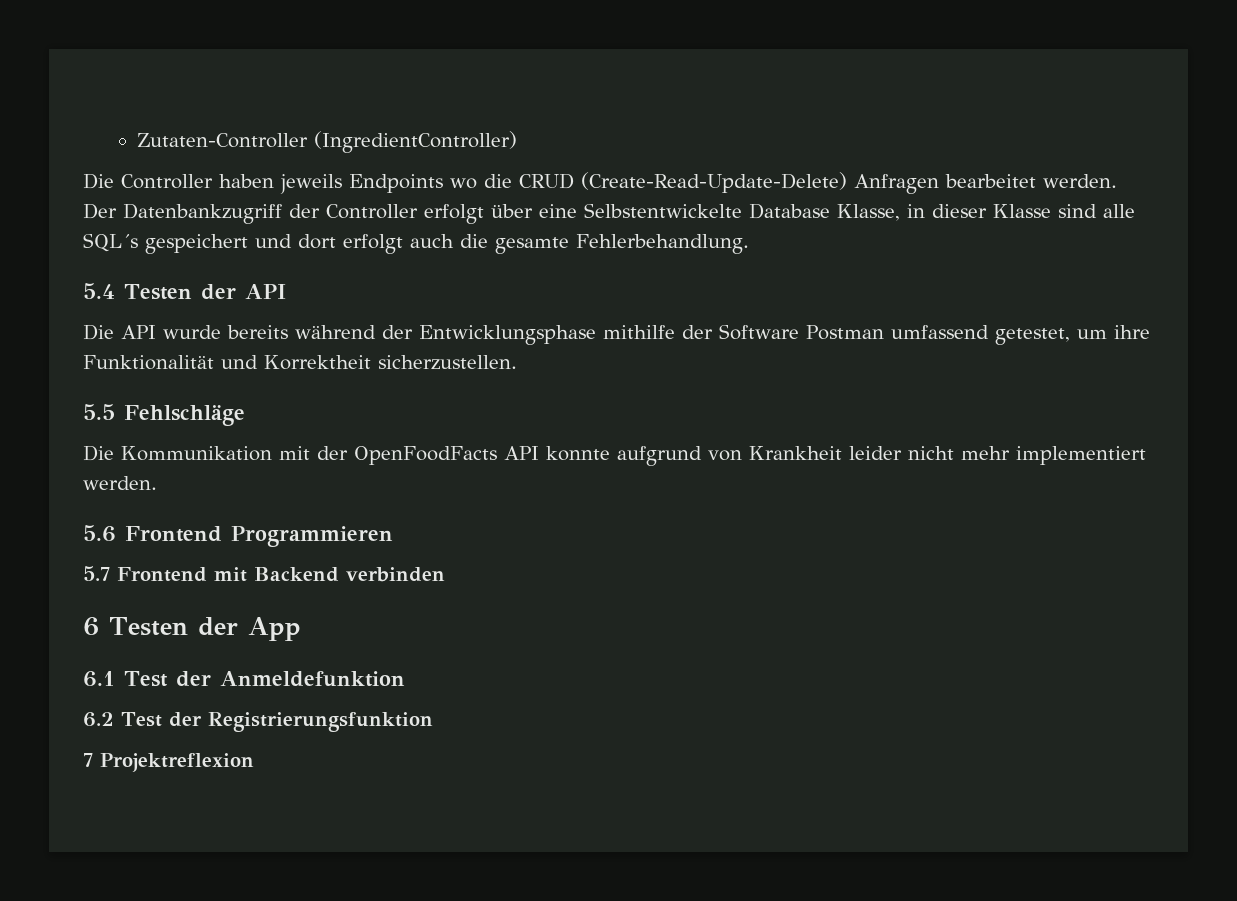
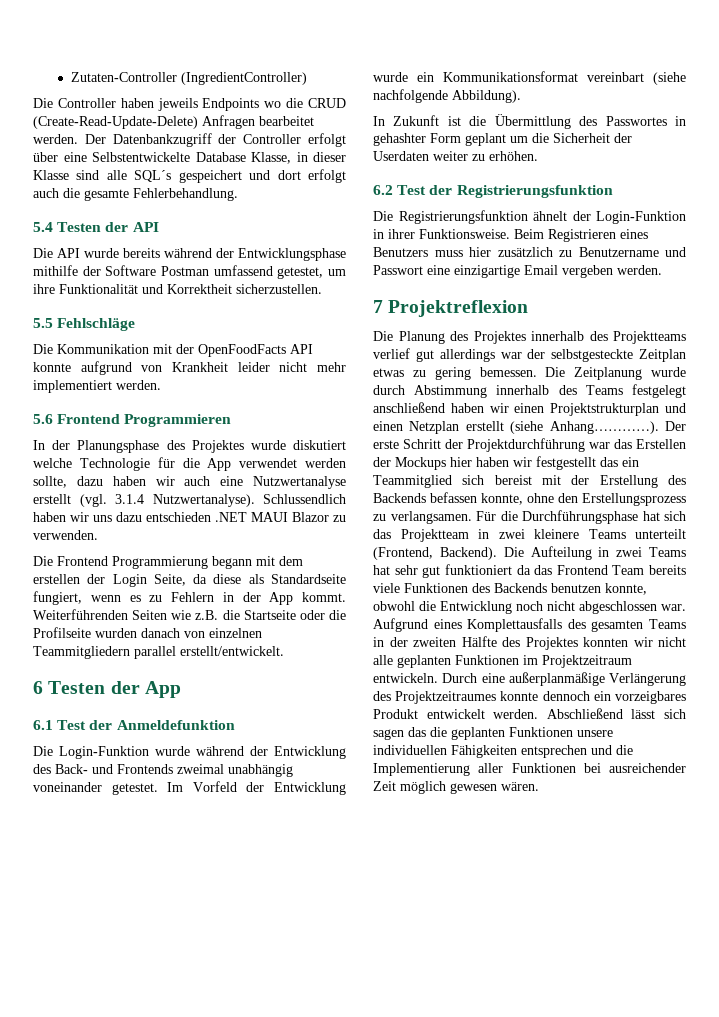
[83,566,445,582] 5.7 Frontend mit Backend verbinden -> [33,440,346,453] [33,457,347,471] [33,476,346,489] [33,494,346,507] [33,512,346,522] [33,530,98,540] [33,556,303,569] [33,574,346,587] [33,591,346,605] [33,609,346,620] [33,627,262,638] [33,646,284,659] In der Planungsphase des Projektes wurde diskutiert welche Technologie für die App verwendet werden sollte, dazu haben wir auch eine Nutzwertanalyse erstellt (vgl. 3.1.4 Nutzwertanalyse). Schlussendlich haben wir uns dazu entschieden .NET MAUI Blazor zu verwenden. // Die Frontend Programmierung begann mit dem erstellen der Login Seite, da diese als Standardseite fungiert, wenn es zu Fehlern in der App kommt. Weiterführenden Seiten wie z.B. die Startseite oder die Profilseite wurden danach von einzelnen Teammitgliedern parallel erstellt/entwickelt.
[83,712,433,732] [83,753,254,772] 6.2 Test der Registrierungsfunktion // 7 Projektreflexion -> [33,746,346,759] [33,764,293,777] [33,781,346,795] [373,71,686,85] [373,89,521,103] [373,114,686,129] [373,133,632,146] [373,151,538,161] [373,185,613,198] [373,210,686,224] [373,229,648,242] [373,247,686,257] [373,265,662,278] [373,300,529,317] [373,331,686,344] [373,348,686,362] [373,367,686,380] [373,384,686,398] [373,402,686,416] [373,421,686,434] [373,438,686,452] [373,456,639,470] [373,475,686,488] [373,492,686,506] [373,510,686,524] [373,529,686,542] [373,546,686,560] [373,564,686,578] [373,583,647,595] [373,601,686,614] [373,618,686,632] [373,636,686,650] [373,655,632,668] [373,672,686,686] [373,691,686,704] [373,708,686,719] [373,727,613,740] [373,745,633,758] [373,763,686,776] [373,781,539,794] Die Login-Funktion wurde während der Entwicklung des Back- und Frontends zweimal unabhängig voneinander getestet. Im Vorfeld der Entwicklung wurde ein Kommunikationsformat vereinbart (siehe nachfolgende Abbildung). // In Zukunft ist die Übermittlung des Passwortes in gehashter Form geplant um die Sicherheit der Userdaten weiter zu erhöhen. // 6.2 Test der Registrierungsfunktion // Die Registrierungsfunktion ähnelt der Login-Funktion in ihrer Funktionsweise. Beim Registrieren eines Benutzers muss hier zusätzlich zu Benutzername und Passwort eine einzigartige Email vergeben werden. // 7 Projektreflexion // Die Planung des Projektes innerhalb des Projektteams verlief gut allerdings war der selbstgesteckte Zeitplan etwas zu gering bemessen. Die Zeitplanung wurde durch Abstimmung innerhalb des Teams festgelegt anschließend haben wir einen Projektstrukturplan und einen Netzplan erstellt (siehe Anhang…………). Der erste Schritt der Projektdurchführung war das Erstellen der Mockups hier haben wir festgestellt das ein Teammitglied sich bereist mit der Erstellung des Backends befassen konnte, ohne den Erstellungsprozess zu verlangsamen. Für die Durchführungsphase hat sich das Projektteam in zwei kleinere Teams unterteilt (Frontend, Backend). Die Aufteilung in zwei Teams hat sehr gut funktioniert da das Frontend Team bereits viele Funktionen des Backends benutzen konnte, obwohl die Entwicklung noch nicht abgeschlossen war. Aufgrund eines Komplettausfalls des gesamten Teams in der zweiten Hälfte des Projektes konnten wir nicht alle geplanten Funktionen im Projektzeitraum entwickeln. Durch eine außerplanmäßige Verlängerung des Projektzeitraumes konnte dennoch ein vorzeigbares Produkt entwickelt werden. Abschließend lässt sich sagen das die geplanten Funktionen unsere individuellen Fähigkeiten entsprechen und die Implementierung aller Funktionen bei ausreichender Zeit möglich gewesen wären.

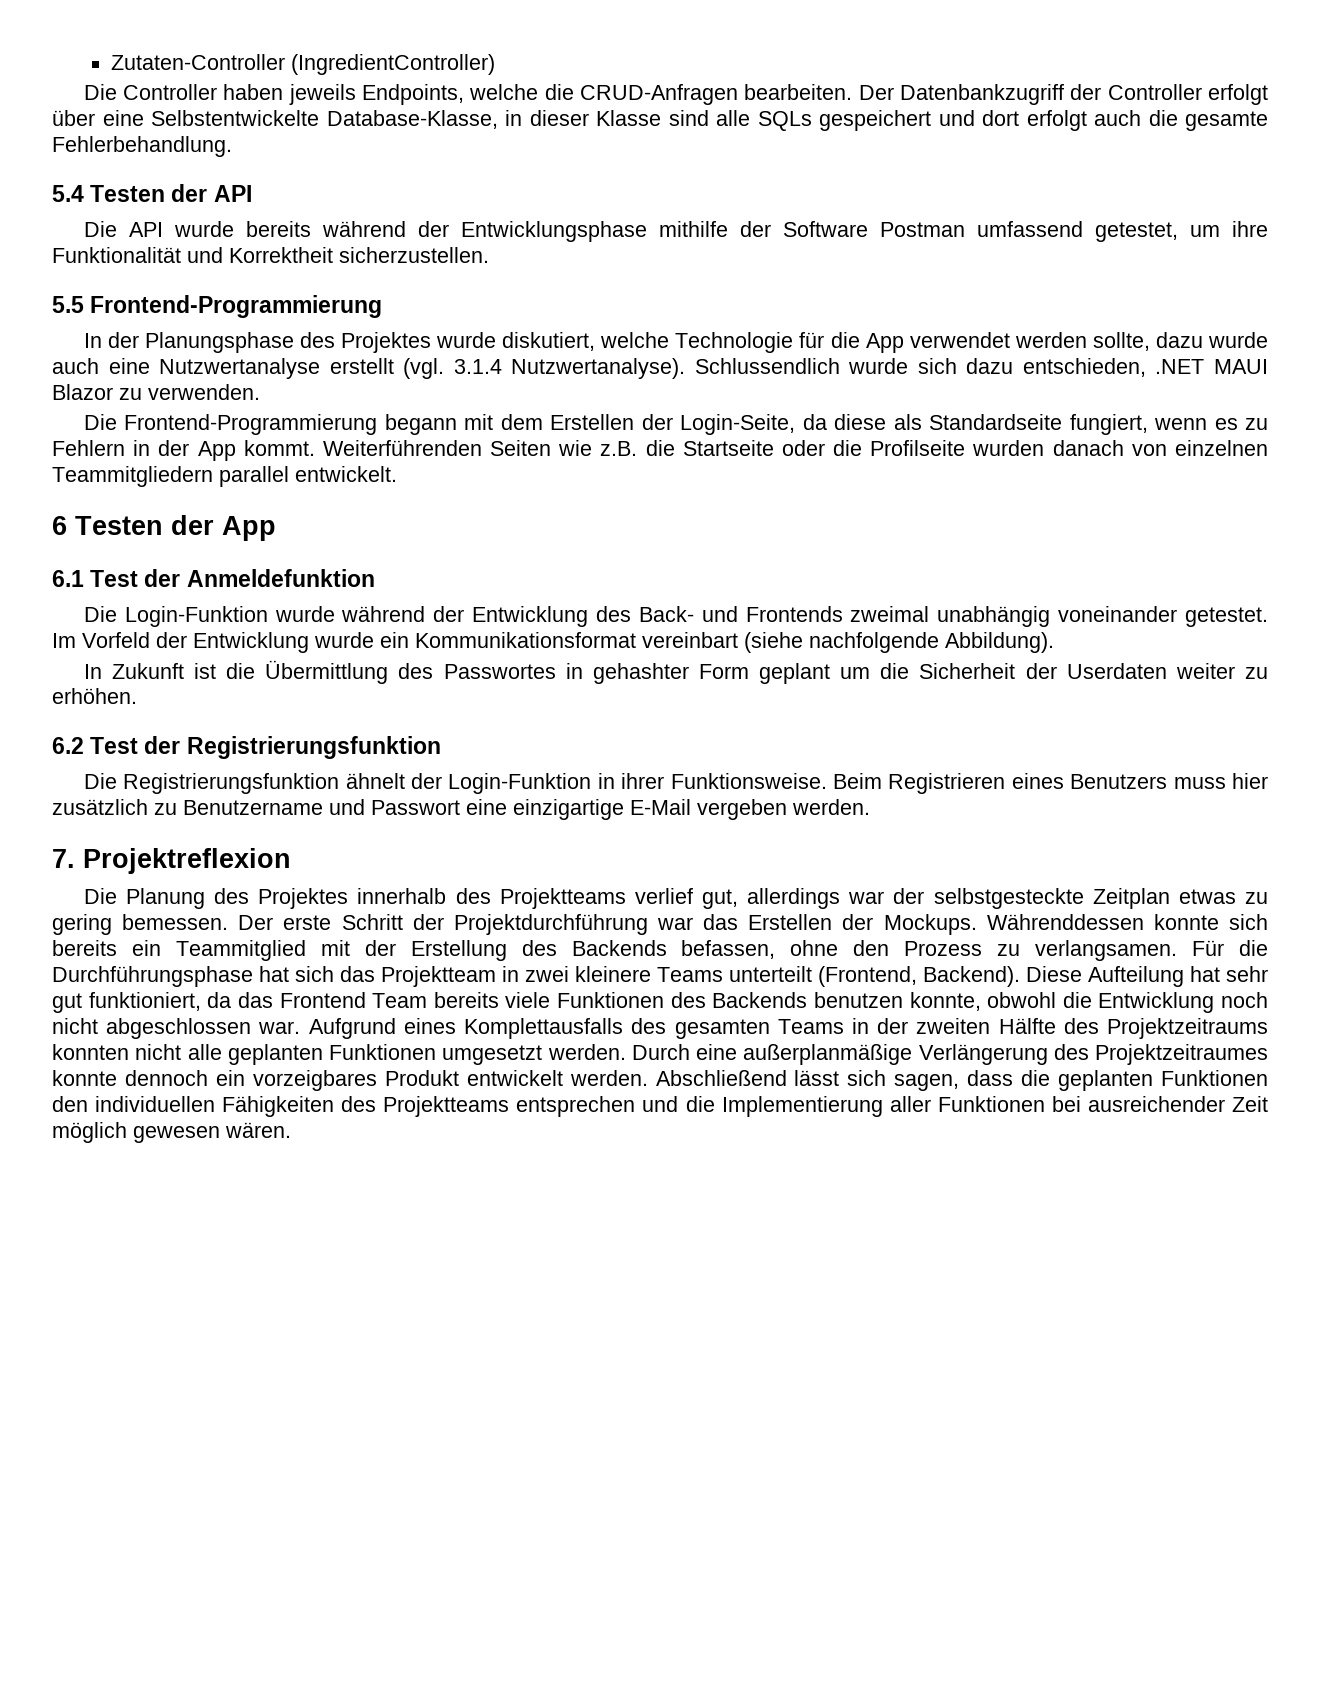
[202,98,346,111] [33,115,314,129] [33,134,78,144] Endpoints wo die CRUD (Create-Read-Update-Delete) Anfragen bearbeitet werden. -> [362,84,853,105] Endpoints, welche die CRUD-Anfragen bearbeiten.
[195,152,291,164] Database Klasse, -> [326,110,498,129] Database-Klasse,
[134,170,172,182] SQL´s -> [757,111,812,131] SQLs
[57,318,136,331] [33,344,313,357] [33,361,346,375] [33,380,161,393] [33,414,232,427] Fehlschläge // Die Kommunikation mit der OpenFoodFacts API konnte aufgrund von Krankheit leider nicht mehr implementiert werden. // 5.6 Frontend Programmieren -> [90,295,383,318] Frontend-Programmierung
[293,440,346,450] diskutiert -> [502,332,596,351] diskutiert,
[112,476,175,486] haben wir -> [1208,332,1269,348] wurde
[33,512,211,522] haben wir uns dazu entschieden -> [848,358,1146,377] wurde sich dazu entschieden,
[57,556,208,569] Frontend Programmierung -> [124,414,378,435] Frontend-Programmierung
[33,574,186,587] erstellen der Login Seite, -> [550,414,796,435] Erstellen der Login-Seite,
[180,646,284,656] erstellt/entwickelt. -> [295,466,397,482] entwickelt.
[524,265,558,275] Email -> [630,799,691,815] E-Mail
[373,300,383,313] 7 -> [52,849,75,868] 7.
[415,350,434,362] gut -> [701,889,738,909] gut,
[545,367,686,380] [373,384,686,398] [373,402,686,416] [373,421,659,434] Die Zeitplanung wurde durch Abstimmung innerhalb des Teams festgelegt anschließend haben wir einen Projektstrukturplan und einen Netzplan erstellt (siehe Anhang…………). -> (229, 922) none
[395,456,639,470] [373,475,532,488] Mockups hier haben wir festgestellt das ein Teammitglied sich bereist -> [883,914,1268,935] [52,940,306,961] Mockups. Währenddessen konnte sich bereits ein Teammitglied
[430,492,523,505] befassen konnte, -> [681,940,776,959] befassen,
[582,493,686,506] Erstellungsprozess -> [904,941,983,956] Prozess
[503,546,686,560] Die Aufteilung in zwei Teams -> [1026,966,1184,987] Diese Aufteilung
[444,564,512,575] funktioniert -> [88,992,201,1011] funktioniert,
[525,637,653,650] Projektes konnten wir -> [1106,1018,1268,1039] [52,1044,129,1060] Projektzeitraums konnten
[523,655,632,668] [373,673,438,683] im Projektzeitraum entwickeln. -> [442,1044,626,1065] umgesetzt werden.
[373,727,426,740] sagen das -> [894,1070,1014,1091] sagen, dass
[577,730,613,737] unsere -> [52,1096,88,1112] den
(517, 751) none -> [341,1096,510,1117] des Projektteams

